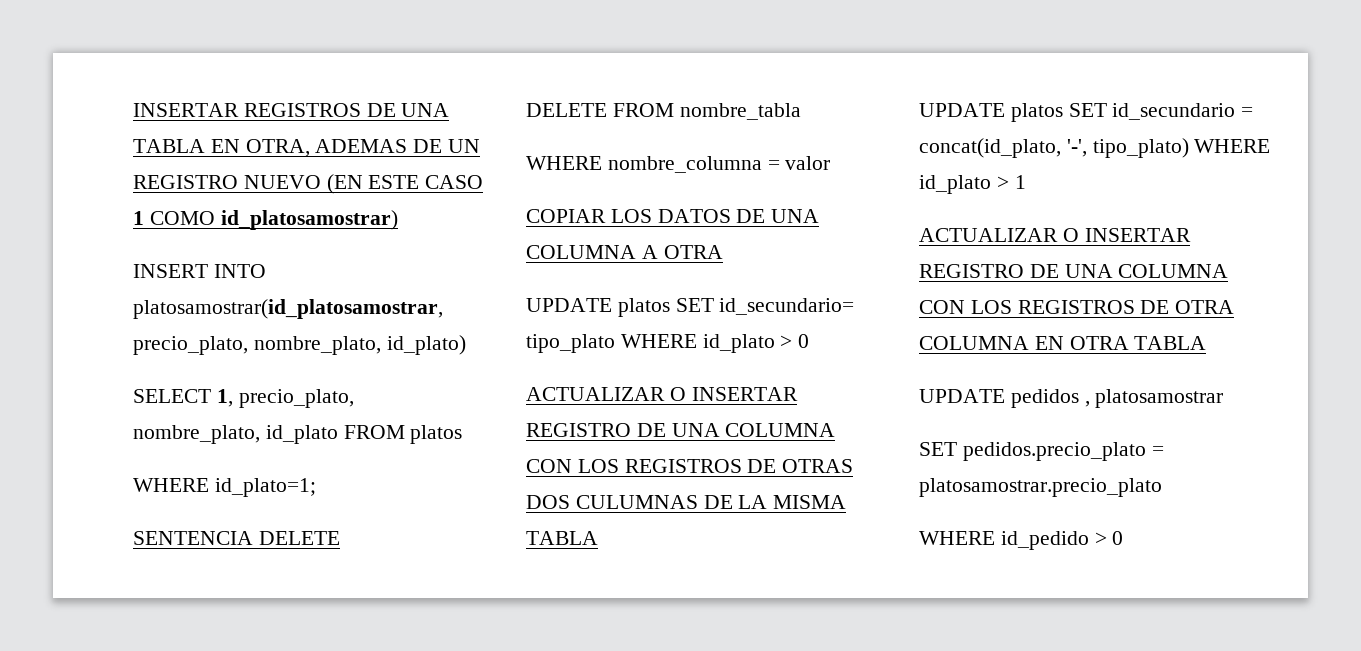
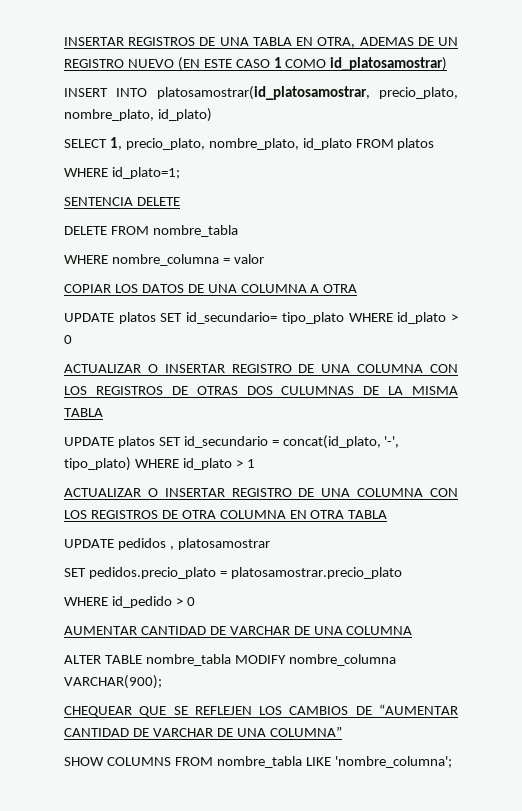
(1124, 538) none -> [64,626,413,635] [64,654,396,666] [64,675,162,689] [64,704,458,717] [64,726,342,737] [64,756,452,768] // AUMENTAR CANTIDAD DE VARCHAR DE UNA COLUMNA // ALTER TABLE nombre_tabla MODIFY nombre_columna VARCHAR(900); // CHEQUEAR QUE SE REFLEJEN LOS CAMBIOS DE “AUMENTAR CANTIDAD DE VARCHAR DE UNA COLUMNA” // SHOW COLUMNS FROM nombre_tabla LIKE 'nombre_columna';

